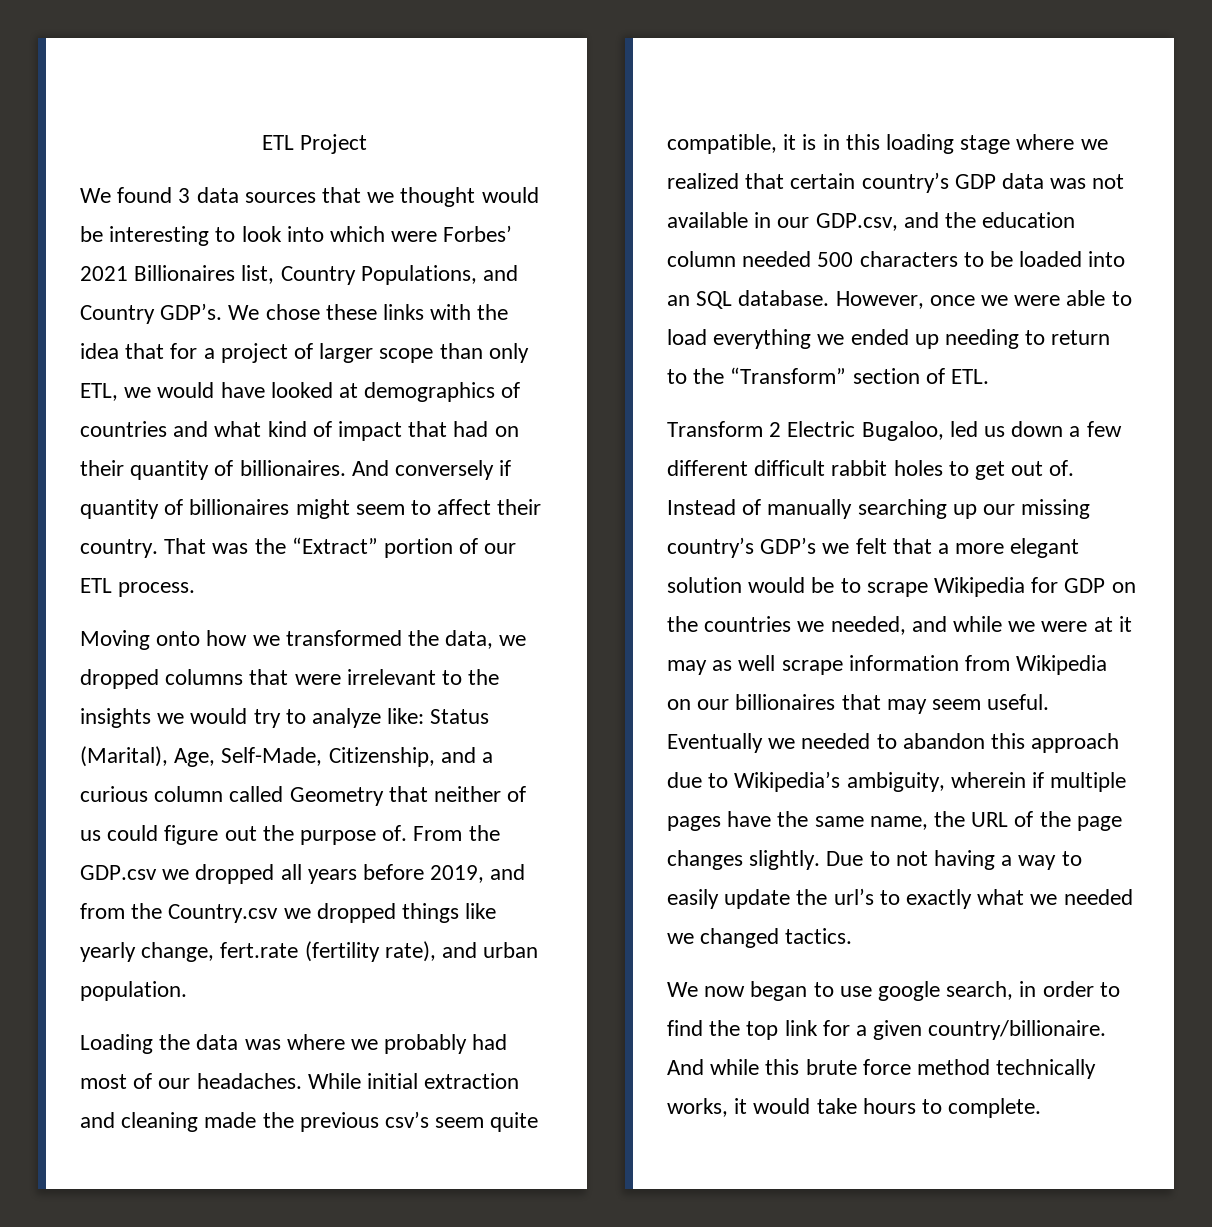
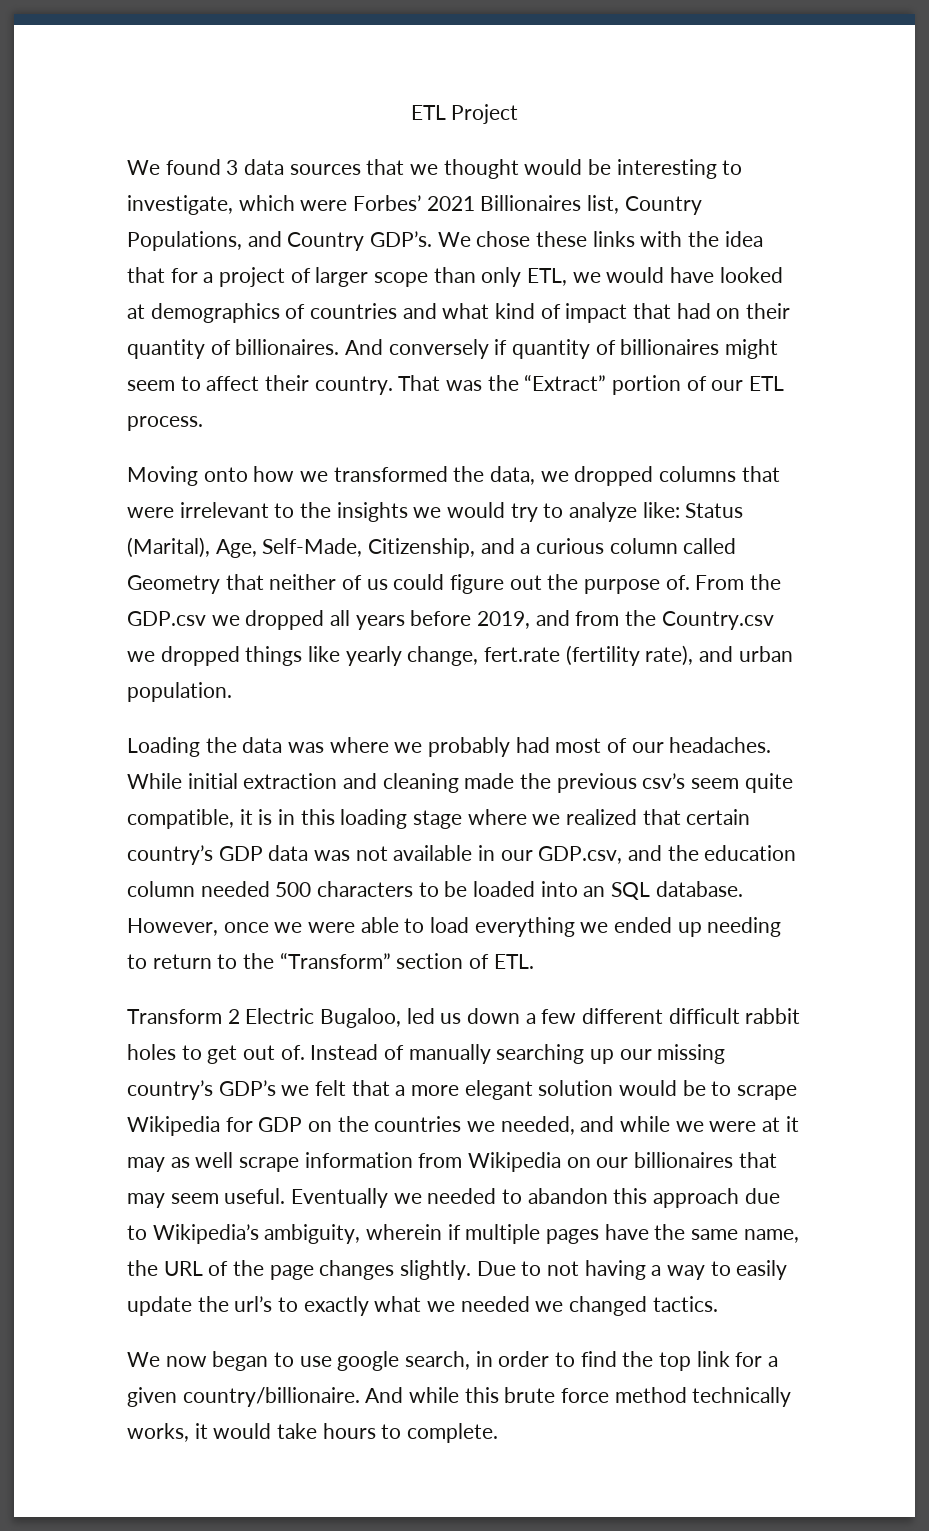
[241,226,324,242] look into -> [127,195,233,215] investigate,

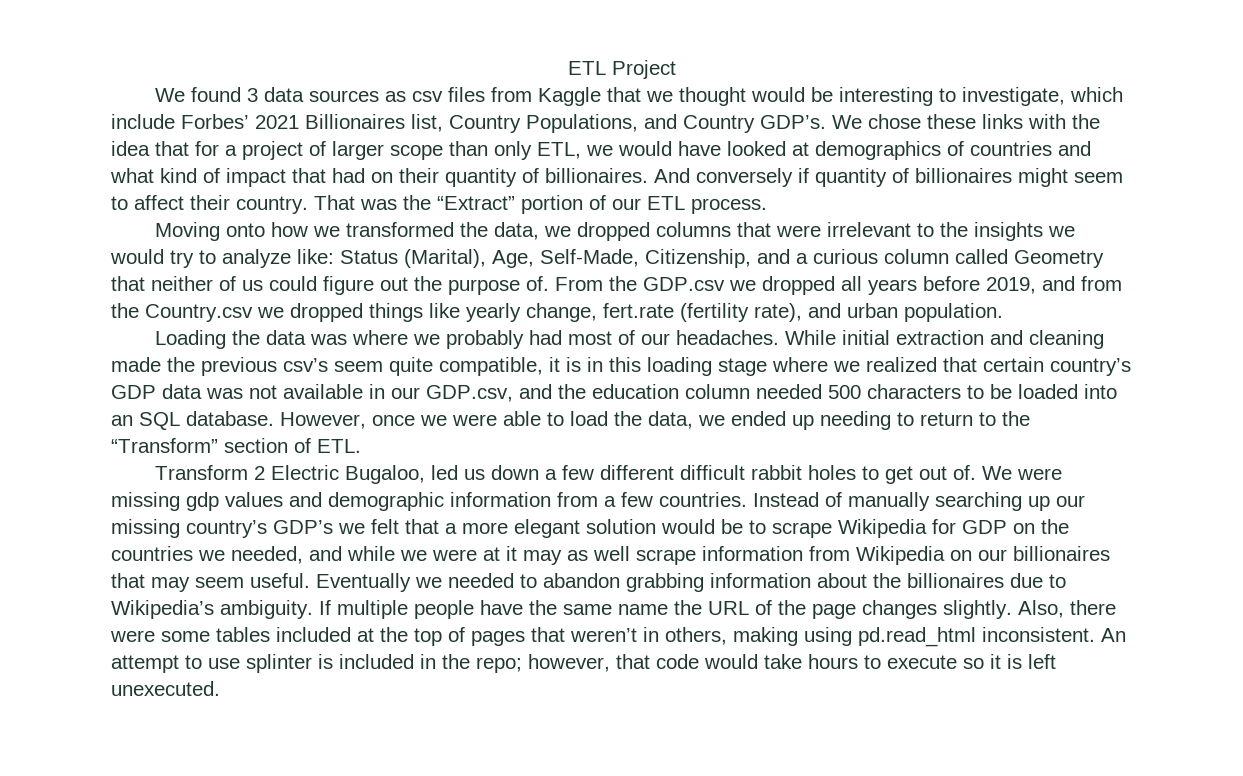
(361, 169) none -> [385,87,602,106] as csv files from Kaggle
[300,200,348,211] were -> [111,114,175,129] include
[474,917,575,937] everything -> [614,411,693,429] the data,
(305, 1052) none -> [982,466,1063,480] [111,492,747,511] We were missing gdp values and demographic information from a few countries.
[613,1188,780,1208] [127,1224,600,1244] this approach due to Wikipedia’s ambiguity, wherein if multiple pages -> [626,573,1066,592] [111,600,474,619] grabbing information about the billionaires due to Wikipedia’s ambiguity. If multiple people
[743,1229,799,1243] name, -> [618,604,668,615] name
[476,1260,788,1280] [127,1296,718,1316] [127,1351,779,1371] [127,1387,792,1407] [127,1423,499,1443] Due to not having a way to easily update the url’s to exactly what we needed we changed tactics. // We now began to use google search, in order to find the top link for a given country/billionaire. And while this brute force method technically works, it would take hours to complete. -> [1018,600,1116,618] [110,627,1126,647] [111,654,1056,673] [111,681,220,696] Also, there were some tables included at the top of pages that weren’t in others, making using pd.read_html inconsistent. An attempt to use splinter is included in the repo; however, that code would take hours to execute so it is left unexecuted.

